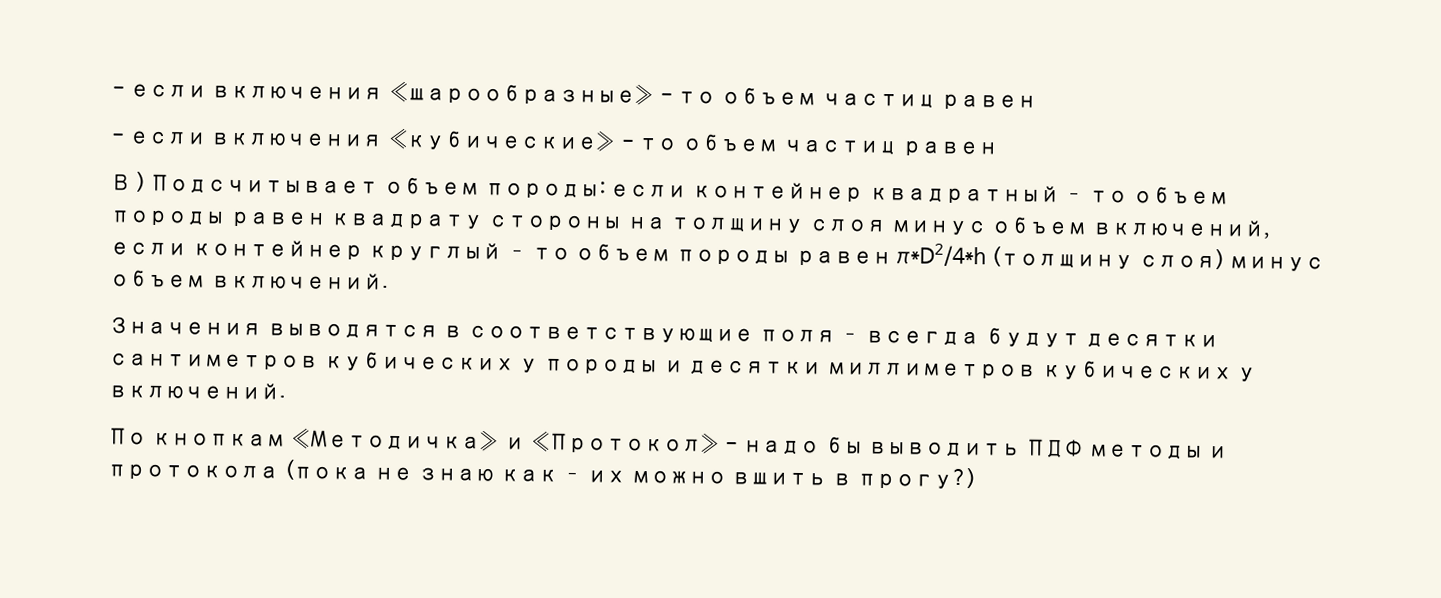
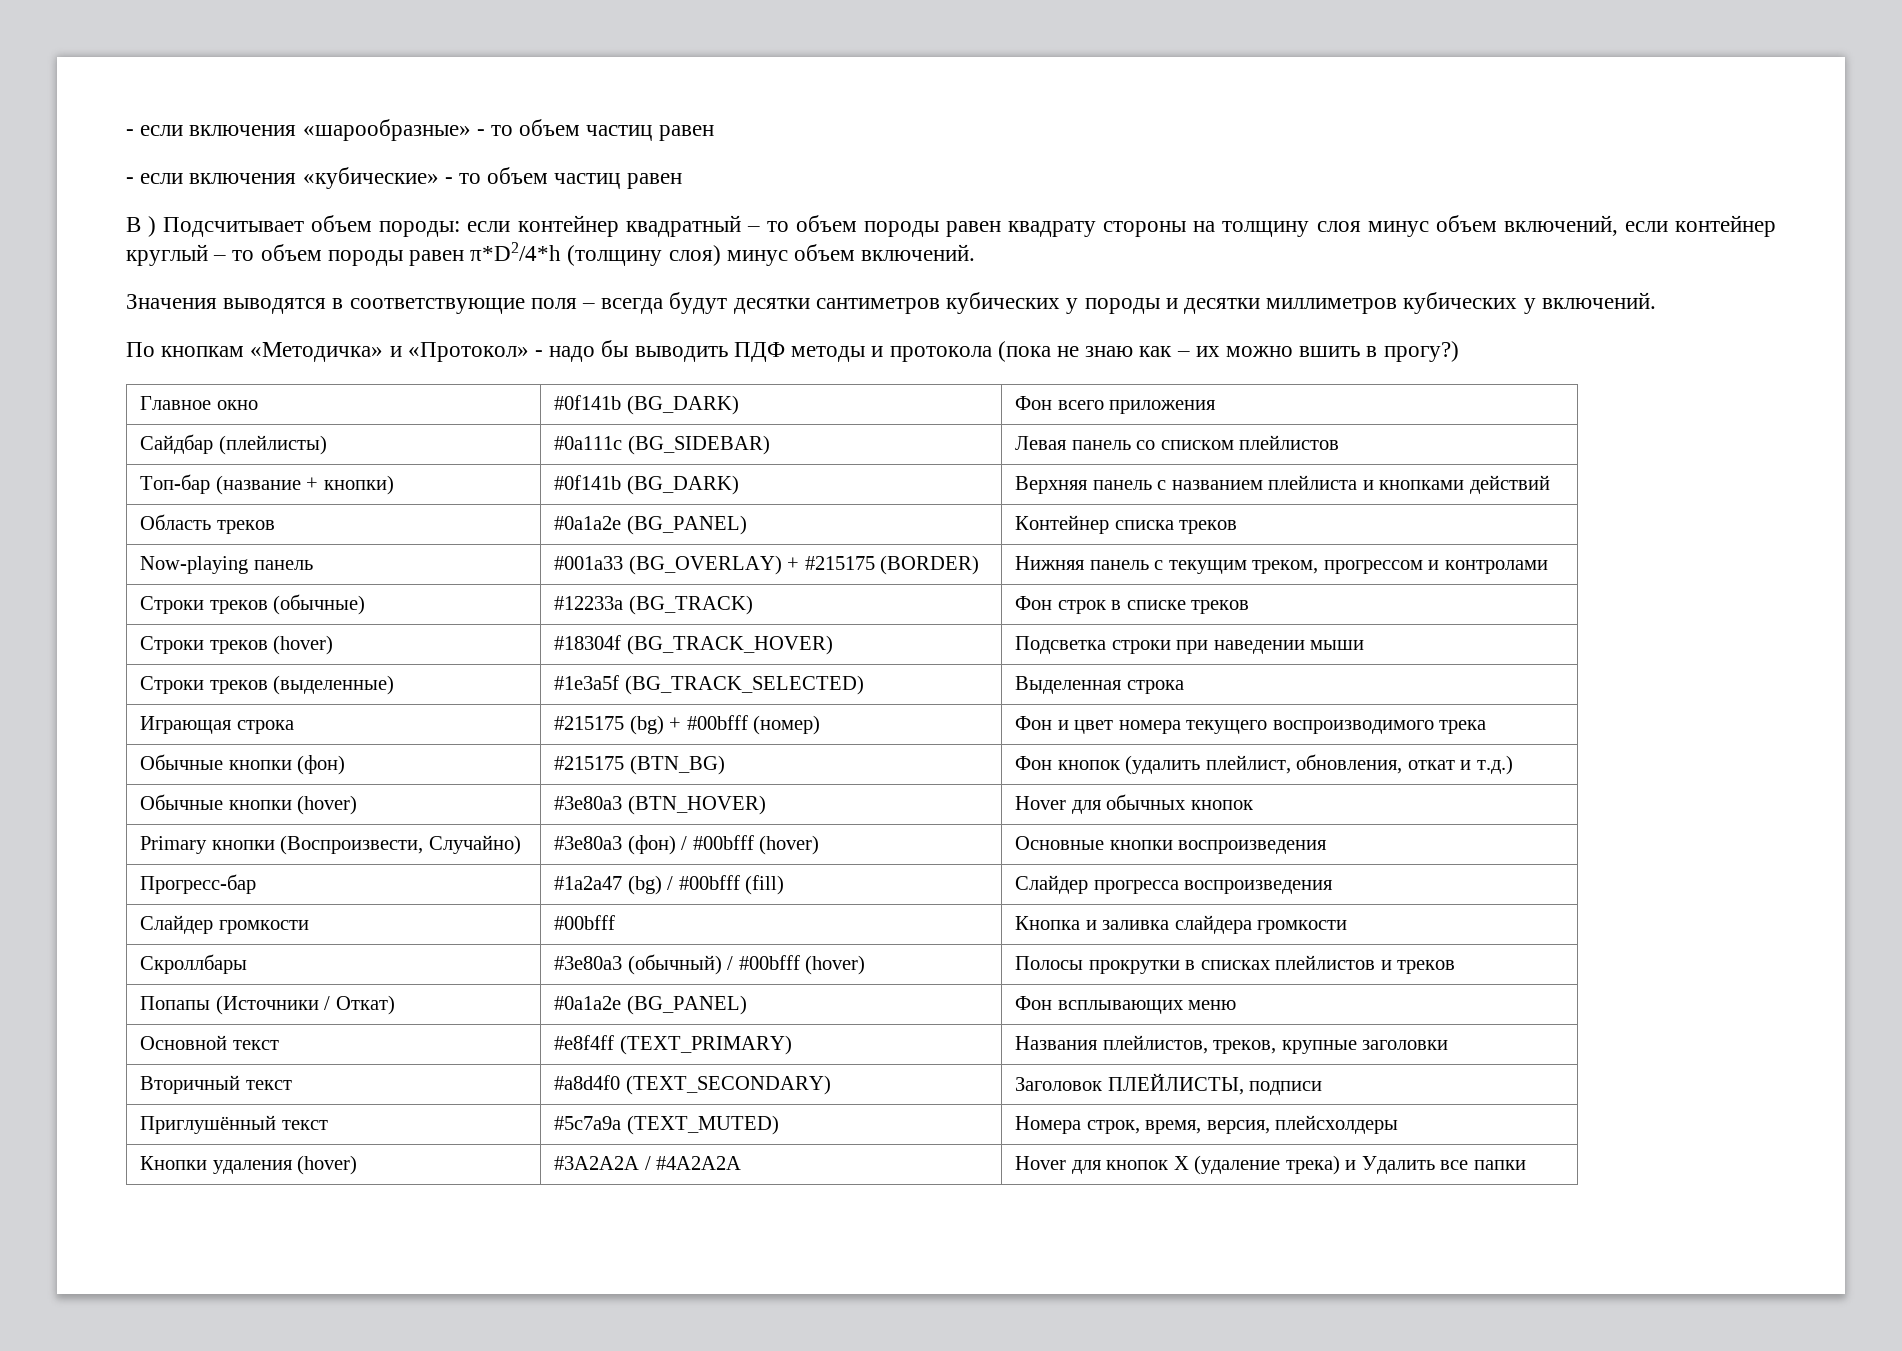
(976, 478) none -> [140,396,258,410] [554,395,739,415] [1015,396,1217,414] [140,434,327,455] [554,435,770,455] [1015,435,1340,450] [140,474,394,495] [554,475,739,495] [1015,475,1550,494] [140,514,275,534] [554,515,747,535] [1015,515,1238,534] [140,556,313,574] [554,555,980,575] [1015,556,1548,574] [140,594,366,615] [554,595,753,615] [1015,596,1250,614] [140,635,334,655] [554,635,833,655] [1015,636,1365,654] [140,675,395,695] [554,675,864,695] [1015,676,1184,694] [140,716,294,734] [554,715,821,735] [1015,716,1487,734] [140,754,346,775] [554,755,725,775] [1015,754,1513,775] [140,794,358,815] [554,795,766,815] [1015,794,1253,814] [140,835,521,855] [554,835,820,855] [1015,836,1328,854] [140,874,257,894] [554,875,785,895] [1015,875,1334,894] [140,915,309,934] [554,915,616,930] [1015,915,1348,934] [140,954,248,974] [554,954,866,975] [1015,955,1456,974] [140,995,395,1015] [554,995,747,1015] [1015,996,1237,1014] [140,1035,279,1050] [554,1035,792,1055] [1015,1035,1449,1054] [140,1075,292,1094] [554,1075,831,1095] [1015,1073,1323,1095] [140,1115,328,1134] [554,1115,779,1135] [1015,1115,1399,1134] [140,1155,358,1175] [554,1156,742,1170] [1015,1155,1526,1175] // Главное окно | #0f141b (BG_DARK) | Фон всего приложения // Сайдбар (плейлисты) | #0a111c (BG_SIDEBAR) | Левая панель со списком плейлистов // Топ-бар (название + кнопки) | #0f141b (BG_DARK) | Верхняя панель с названием плейлиста и кнопками действий // Область треков | #0a1a2e (BG_PANEL) | Контейнер списка треков // Now-playing панель | #001a33 (BG_OVERLAY) + #215175 (BORDER) | Нижняя панель с текущим треком, прогрессом и контролами // Строки треков (обычные) | #12233a (BG_TRACK) | Фон строк в списке треков // Строки треков (hover) | #18304f (BG_TRACK_HOVER) | Подсветка строки при наведении мыши // Строки треков (выделенные) | #1e3a5f (BG_TRACK_SELECTED) | Выделенная строка // Играющая строка | #215175 (bg) + #00bfff (номер) | Фон и цвет номера текущего воспроизводимого трека // Обычные кнопки (фон) | #215175 (BTN_BG) | Фон кнопок (удалить плейлист, обновления, откат и т.д.) // Обычные кнопки (hover) | #3e80a3 (BTN_HOVER) | Hover для обычных кнопок // Primary кнопки (Воспроизвести, Случайно) | #3e80a3 (фон) / #00bfff (hover) | Основные кнопки воспроизведения // Прогресс-бар | #1a2a47 (bg) / #00bfff (fill) | Слайдер прогресса воспроизведения // Слайдер громкости | #00bfff | Кнопка и заливка слайдера громкости // Скроллбары | #3e80a3 (обычный) / #00bfff (hover) | Полосы прокрутки в списках плейлистов и треков // Попапы (Источники / Откат) | #0a1a2e (BG_PANEL) | Фон всплывающих меню // Основной текст | #e8f4ff (TEXT_PRIMARY) | Названия плейлистов, треков, крупные заголовки // Вторичный текст | #a8d4f0 (TEXT_SECONDARY) | Заголовок ПЛЕЙЛИСТЫ, подписи // Приглушённый текст | #5c7a9a (TEXT_MUTED) | Номера строк, время, версия, плейсхолдеры // Кнопки удаления (hover) | #3A2A2A / #4A2A2A | Hover для кнопок X (удаление трека) и Удалить все папки

